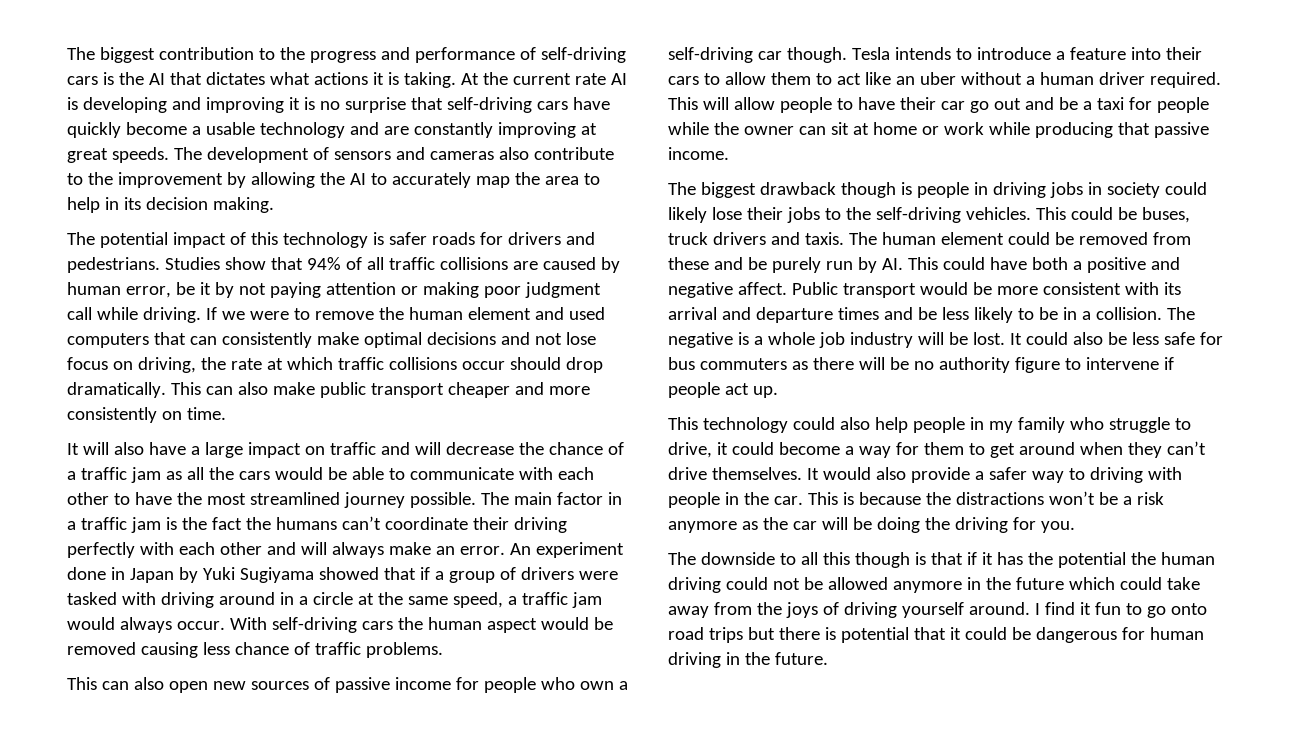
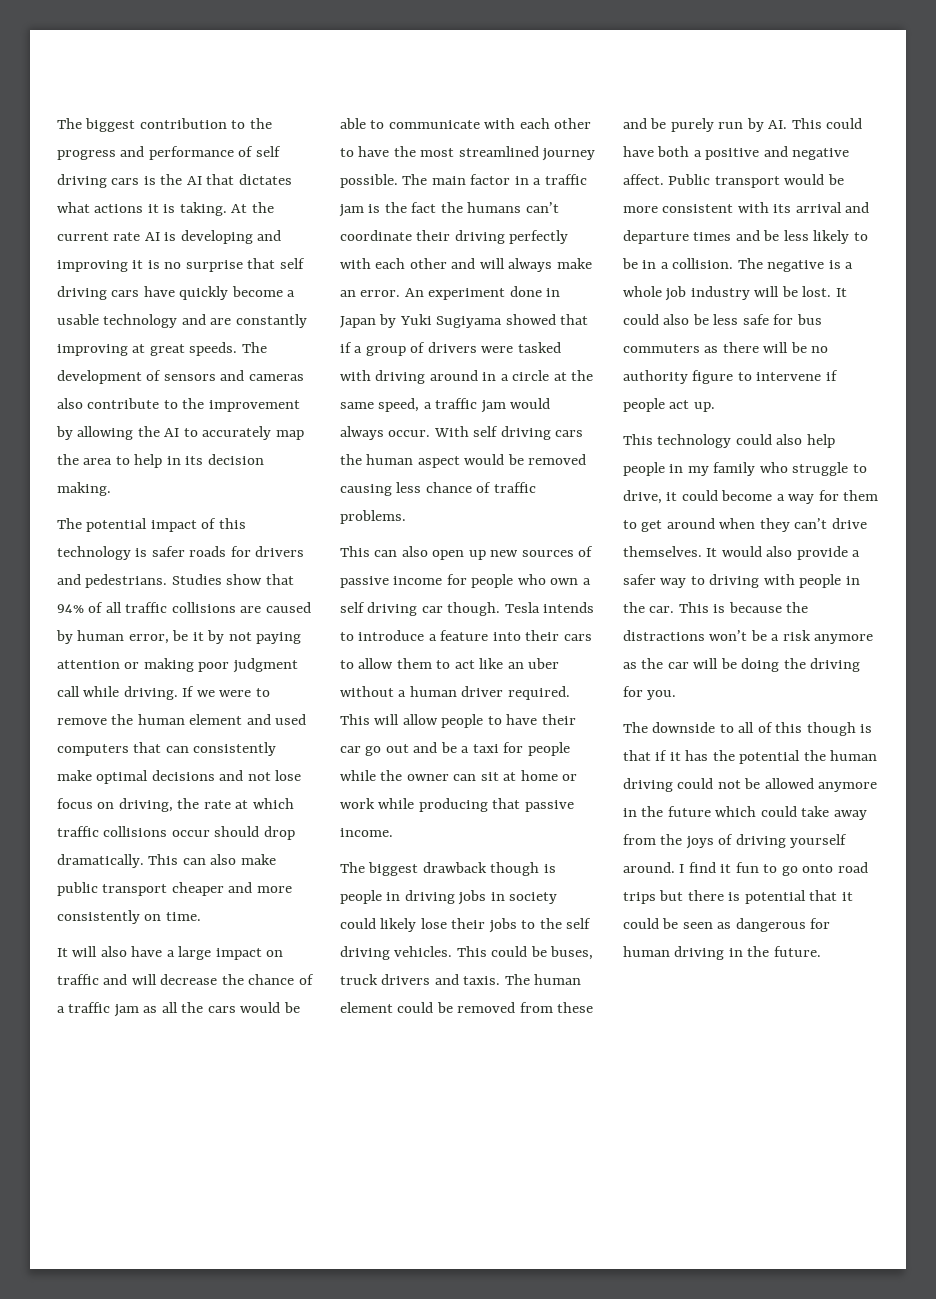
[540,47,626,63] self-driving -> [255,146,281,157] [57,174,107,188] self driving
[446,97,532,113] self-driving -> [279,258,305,269] [57,286,107,300] self driving
[271,617,357,633] self-driving -> [473,426,551,440] self driving
(208, 687) none -> [468,550,486,560] up
[668,47,753,63] self-driving -> [340,602,418,616] self driving
[875,207,961,223] self-driving -> [566,918,592,929] [340,946,390,960] self driving
(818, 558) none -> [757,722,773,733] of
(1031, 633) none -> [682,922,732,929] seen as

